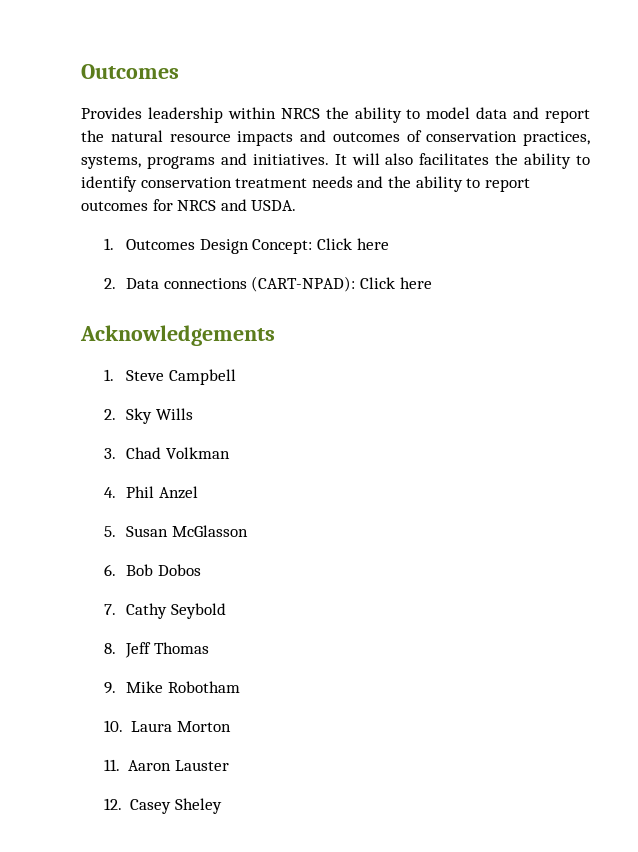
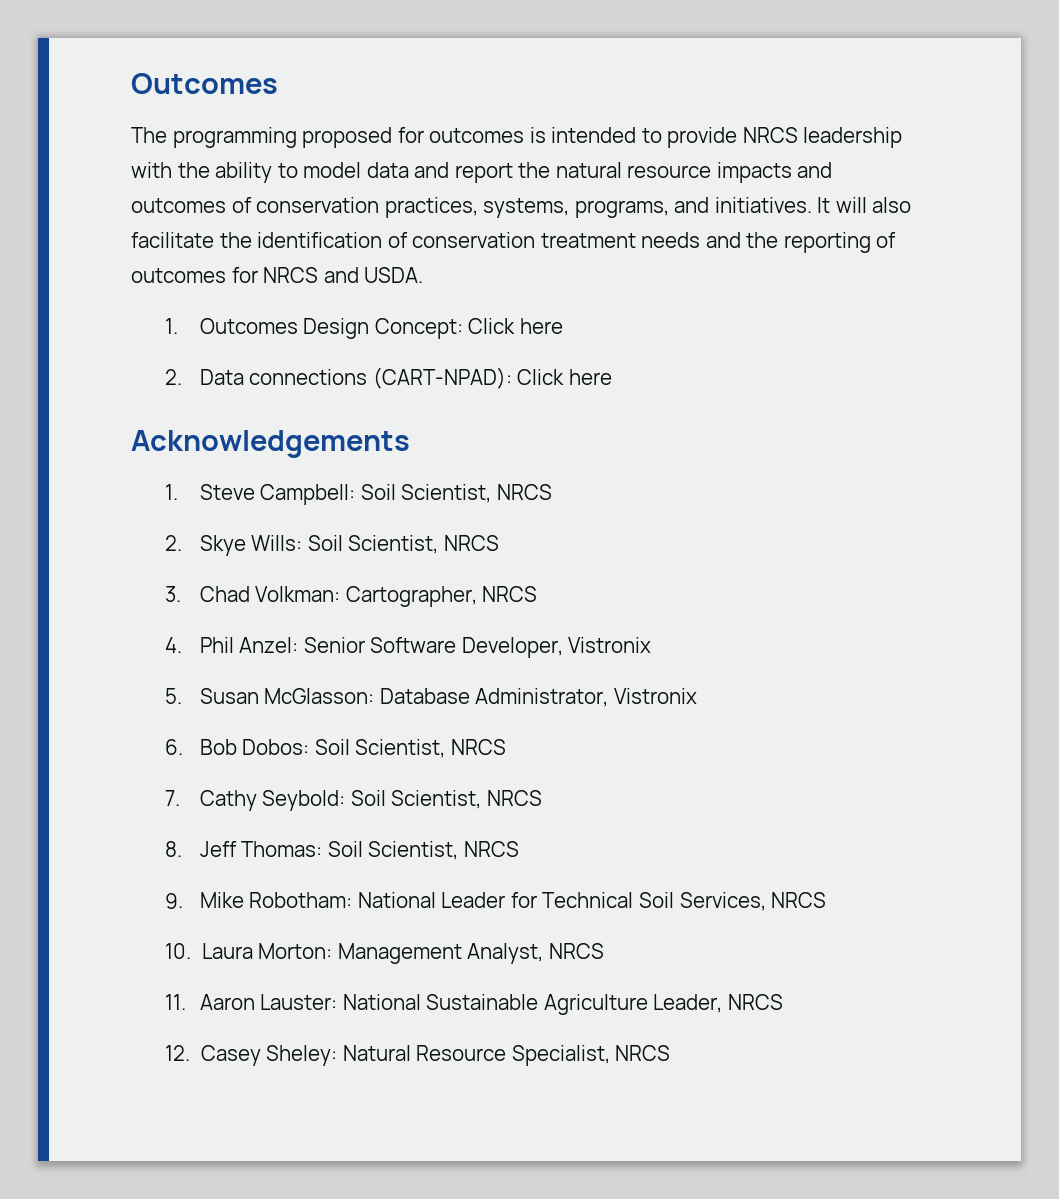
[81,107,320,123] Provides leadership within NRCS -> [131,127,903,148] [131,162,172,178] The programming proposed for outcomes is intended to provide NRCS leadership with
[146,156,215,169] programs -> [574,200,669,218] programs,
[419,153,590,169] [81,176,137,192] facilitates the ability to identify -> [131,232,408,248] facilitate the identification of
[415,176,530,192] ability to report -> [783,232,897,253] reporting of
[168,369,236,385] [103,408,193,424] Campbell // 2. Sky Wills -> [260,484,552,505] [165,535,499,556] Campbell: Soil Scientist, NRCS // 2. Skye Wills: Soil Scientist, NRCS
[165,447,230,459] Volkman -> [255,586,538,607] Volkman: Cartographer, NRCS
[158,486,198,499] [103,525,248,537] [103,564,201,576] [103,603,226,619] [103,642,209,658] [103,681,240,694] [103,720,231,732] [103,759,229,771] [103,798,222,814] Anzel // 5. Susan McGlasson // 6. Bob Dobos // 7. Cathy Seybold // 8. Jeff Thomas // 9. Mike Robotham // 10. Laura Morton // 11. Aaron Lauster // 12. Casey Sheley -> [239,637,652,658] [165,688,697,707] [165,739,506,758] [165,790,542,811] [165,841,519,860] [165,892,827,911] [165,943,604,964] [165,994,783,1015] [165,1045,671,1066] Anzel: Senior Software Developer, Vistronix // 5. Susan McGlasson: Database Administrator, Vistronix // 6. Bob Dobos: Soil Scientist, NRCS // 7. Cathy Seybold: Soil Scientist, NRCS // 8. Jeff Thomas: Soil Scientist, NRCS // 9. Mike Robotham: National Leader for Technical Soil Services, NRCS // 10. Laura Morton: Management Analyst, NRCS // 11. Aaron Lauster: National Sustainable Agriculture Leader, NRCS // 12. Casey Sheley: Natural Resource Specialist, NRCS

